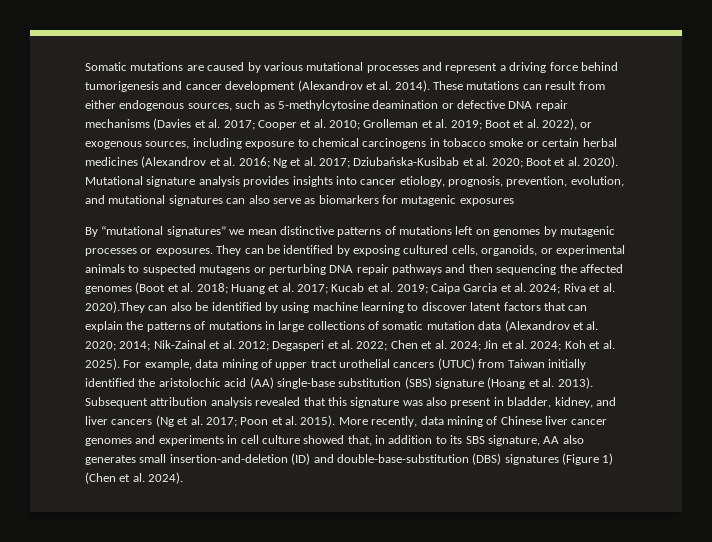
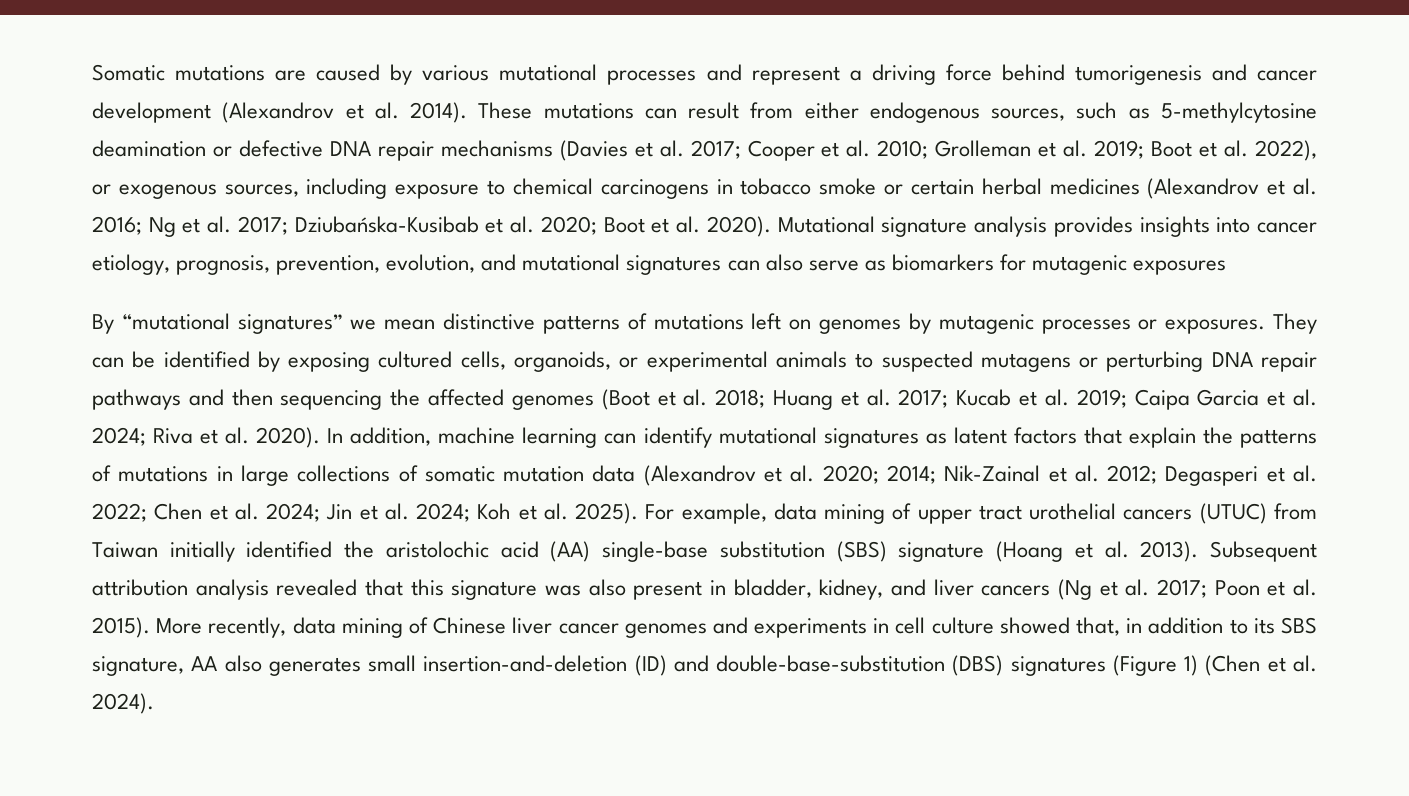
[85,301,467,313] 2020).They can also be identified by using machine learning to discover -> [256,427,947,448] 2020). In addition, machine learning can identify mutational signatures as
[568,305,588,311] can -> (1122, 435) none

